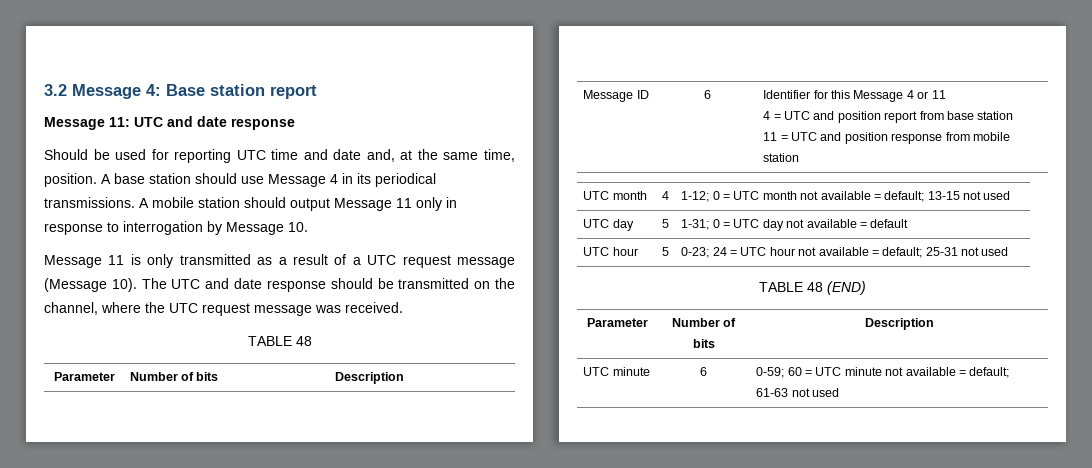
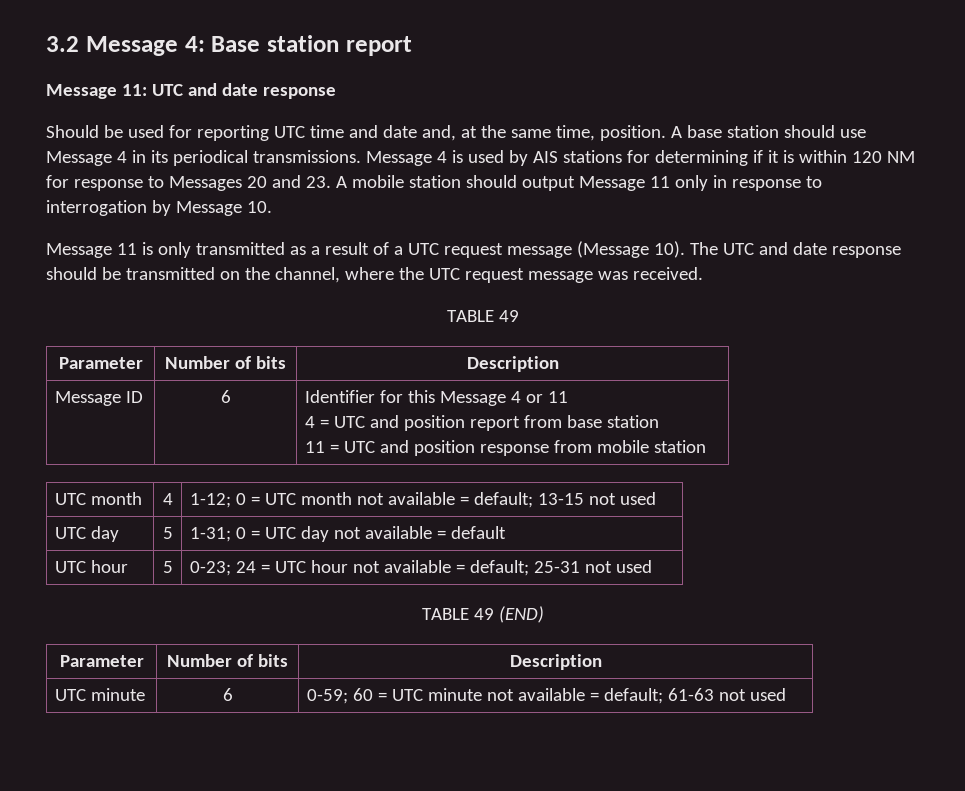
(135, 202) none -> [365,150,915,166] [46,175,331,191] Message 4 is used by AIS stations for determining if it is within 120 NM for response to Messages 20 and 23.
[295,336,312,346] 48 -> [498,310,519,322] 49
[807,282,823,292] 48 -> [473,608,494,620] 49

